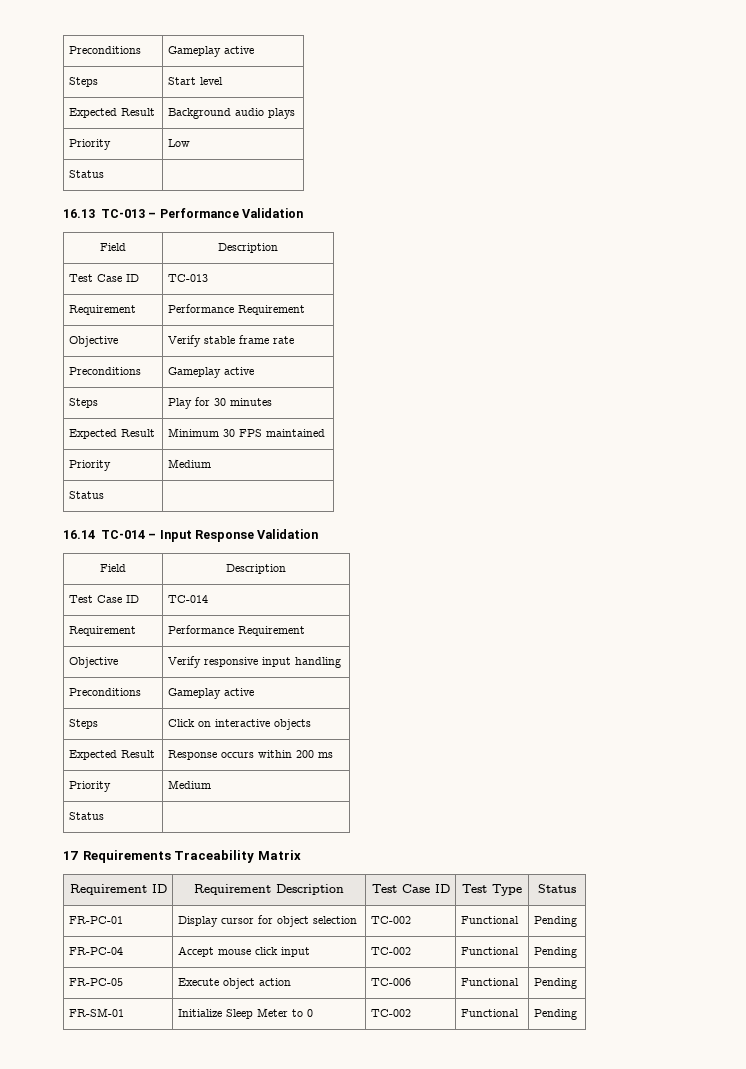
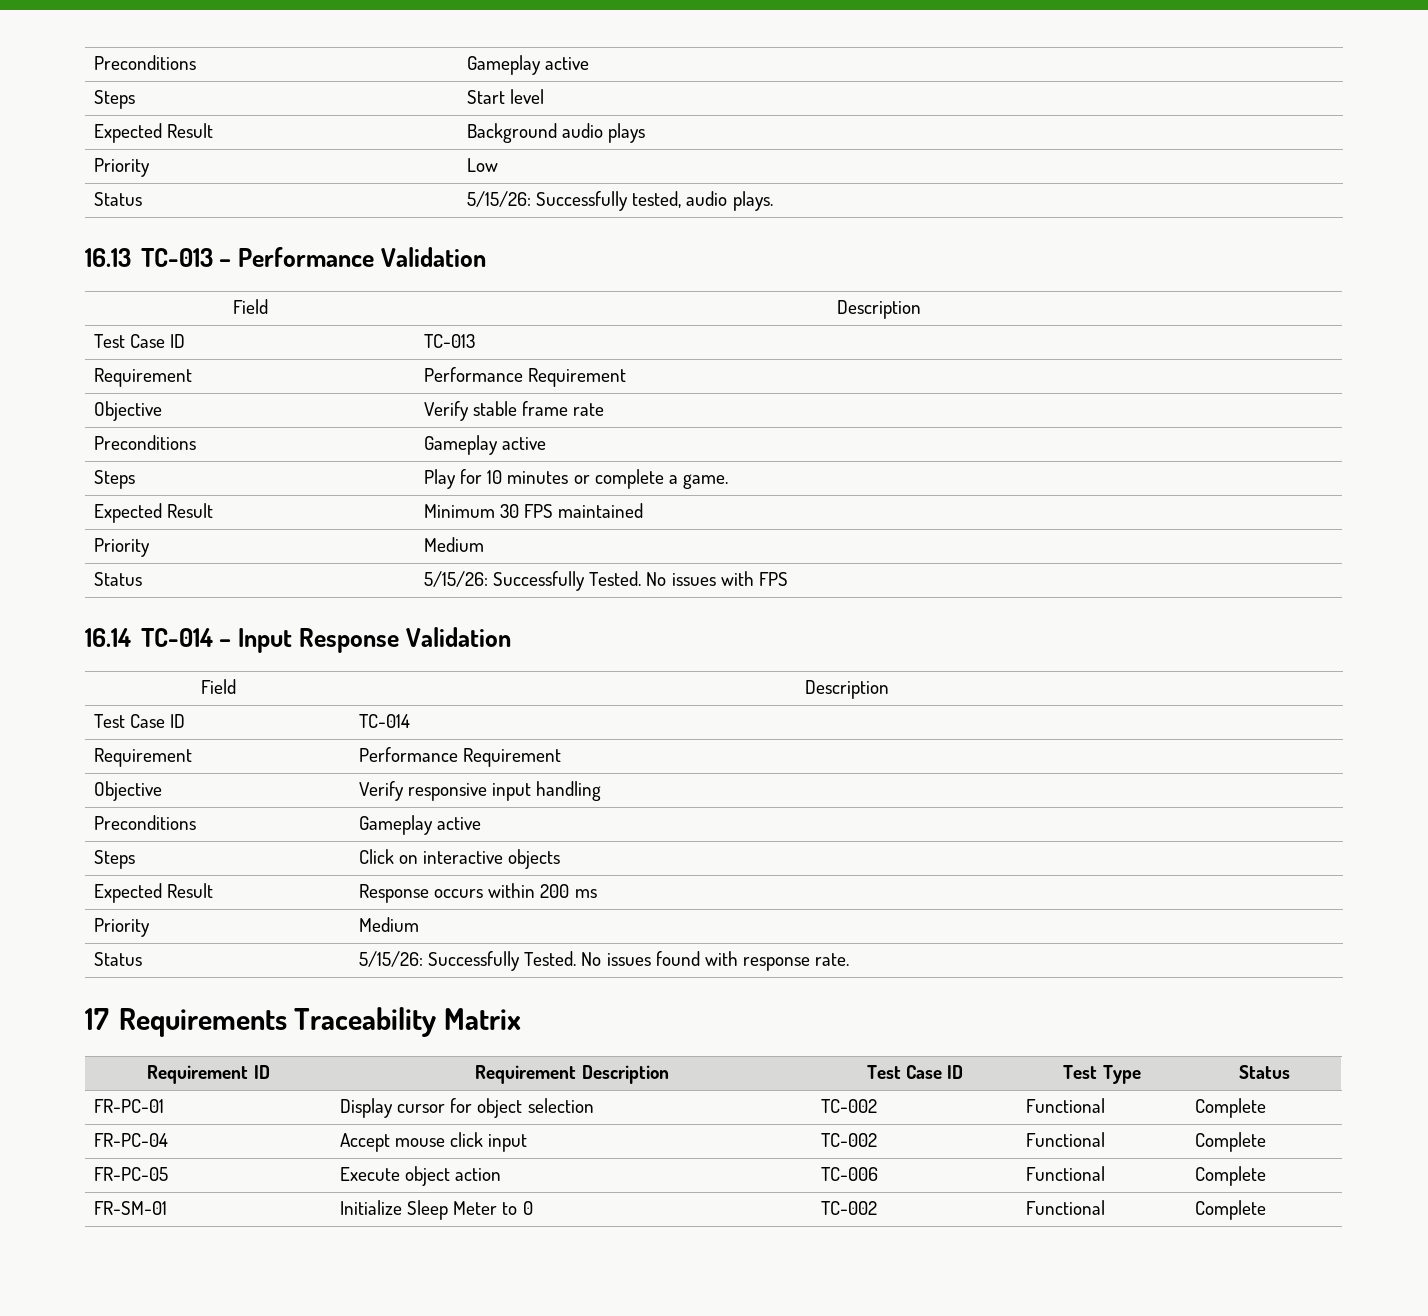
(105, 174) none -> [467,191,773,211] 5/15/26: Successfully tested, audio plays.
[214,398,227,406] 30 -> [487,470,503,484] 10
(273, 402) none -> [573,469,728,489] or complete a game.
(105, 495) none -> [424,571,788,591] 5/15/26: Successfully Tested. No issues with FPS
(105, 816) none -> [359,951,850,971] 5/15/26: Successfully Tested. No issues found with response rate.
[534,916,578,927] Pending -> [1195,1098,1267,1118] Complete
[534,947,578,958] Pending -> [1195,1132,1267,1152] Complete
[534,978,578,989] Pending -> [1195,1166,1267,1186] Complete
[534,1009,578,1020] Pending -> [1195,1200,1267,1220] Complete

